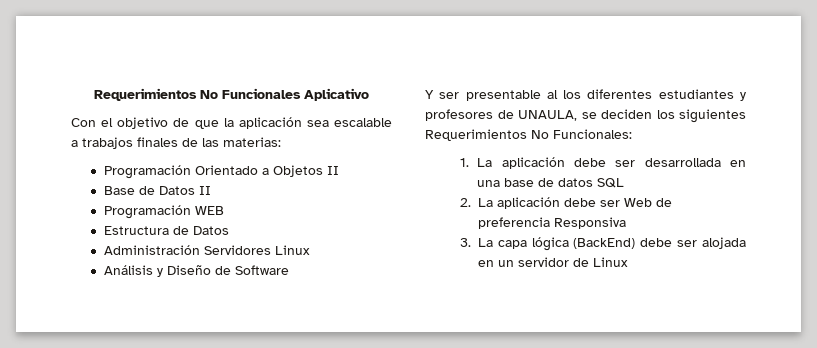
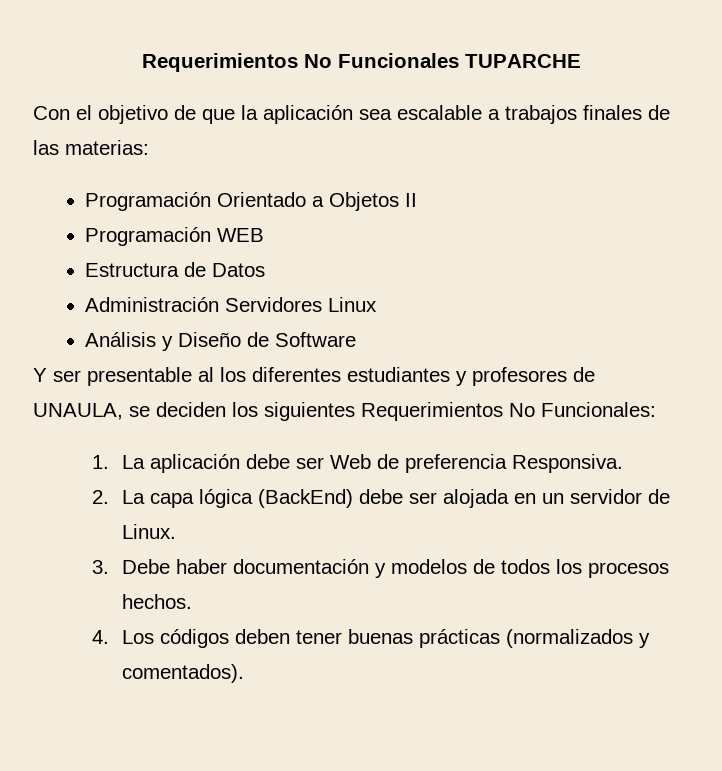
[304,88,369,101] Aplicativo -> [464,54,581,68] TUPARCHE
[103,186,211,195] // Base de Datos II -> (418, 200) none
[644,158,746,167] [477,178,625,188] [459,197,620,209] desarrollada en una base de datos SQL // 2. La aplicación debe ser -> (324, 463) none
[553,217,626,229] [459,238,471,247] Responsiva // 3. -> [511,454,623,473] [92,490,110,504] Responsiva. // 2.
[592,257,628,267] Linux -> [121,524,176,539] [92,559,669,578] [121,594,192,609] [92,629,650,648] [121,664,244,683] Linux. // 3. Debe haber documentación y modelos de todos los procesos hechos. // 4. Los códigos deben tener buenas prácticas (normalizados y comentados).

